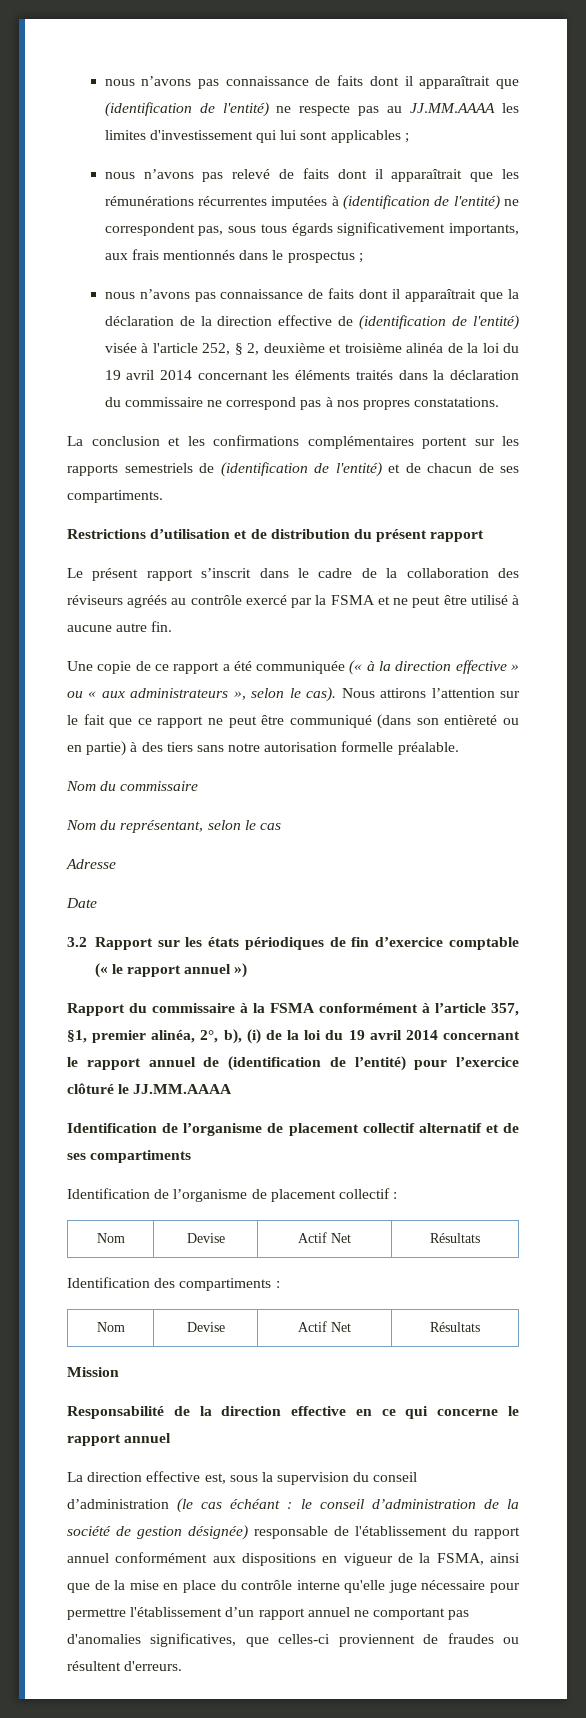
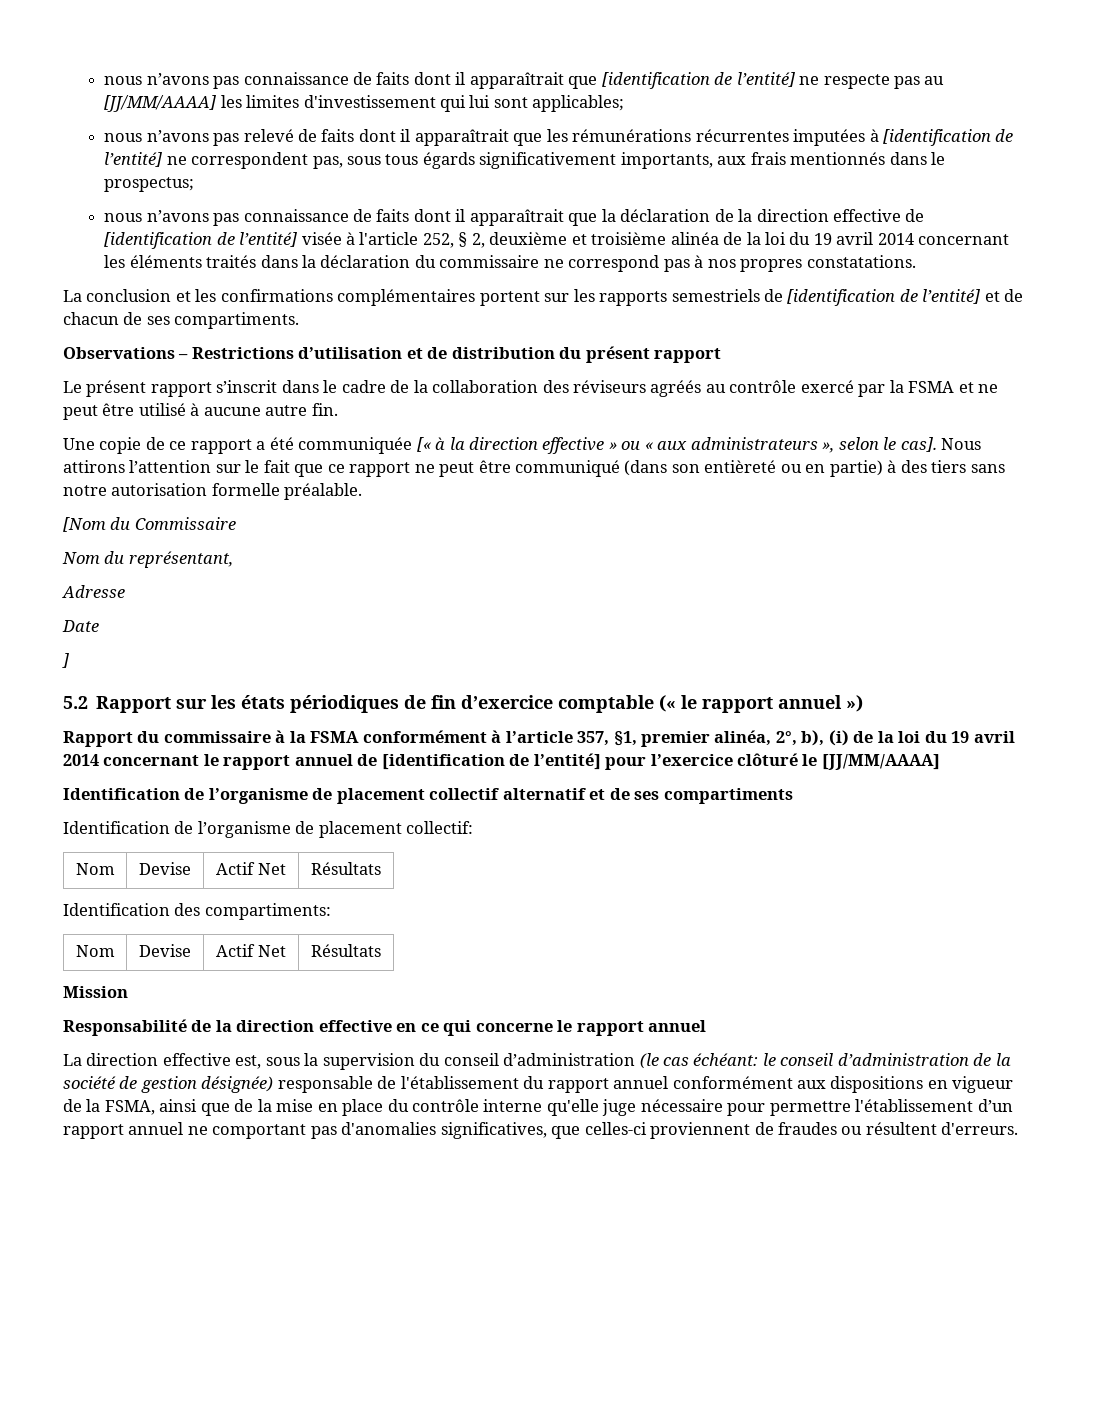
[104,102,269,117] (identification de l'entité) -> [601,72,795,89] [identification de l’entité]
[410,103,496,113] JJ.MM.AAAA -> [104,95,217,112] [JJ/MM/AAAA]
[330,130,409,143] applicables ; -> [532,95,625,112] applicables;
[343,195,500,210] (identification de l'entité) -> [882,129,1014,146] [104,152,163,167] [identification de l’entité]
[287,251,363,263] prospectus ; -> [104,177,195,192] prospectus;
[359,315,519,330] (identification de l'entité) -> [104,232,298,249] [identification de l’entité]
[220,462,382,477] (identification de l'entité) -> [787,289,981,306] [identification de l’entité]
(163, 496) none -> [63,347,189,359] Observations –
[349,660,363,675] (« -> [416,437,432,452] [«
[306,687,337,702] cas). -> [900,437,937,452] cas].
[66,781,199,791] Nom du commissaire -> [63,517,236,532] [Nom du Commissaire
[207,820,281,830] selon le cas -> (233, 559) none
[67,937,87,947] 3.2 -> [62,653,69,668] [63,696,88,709] ] // 5.2
[228,1056,406,1071] (identification de l’entité) -> [381,753,601,770] [identification de l’entité]
[133,1084,233,1094] JJ.MM.AAAA -> [821,754,940,770] [JJ/MM/AAAA]
[338,1188,398,1199] collectif : -> [406,821,474,834] collectif:
[179,1278,280,1291] compartiments : -> [204,903,331,920] compartiments:
[230,1499,293,1509] échéant : -> [693,1053,759,1066] échéant:

